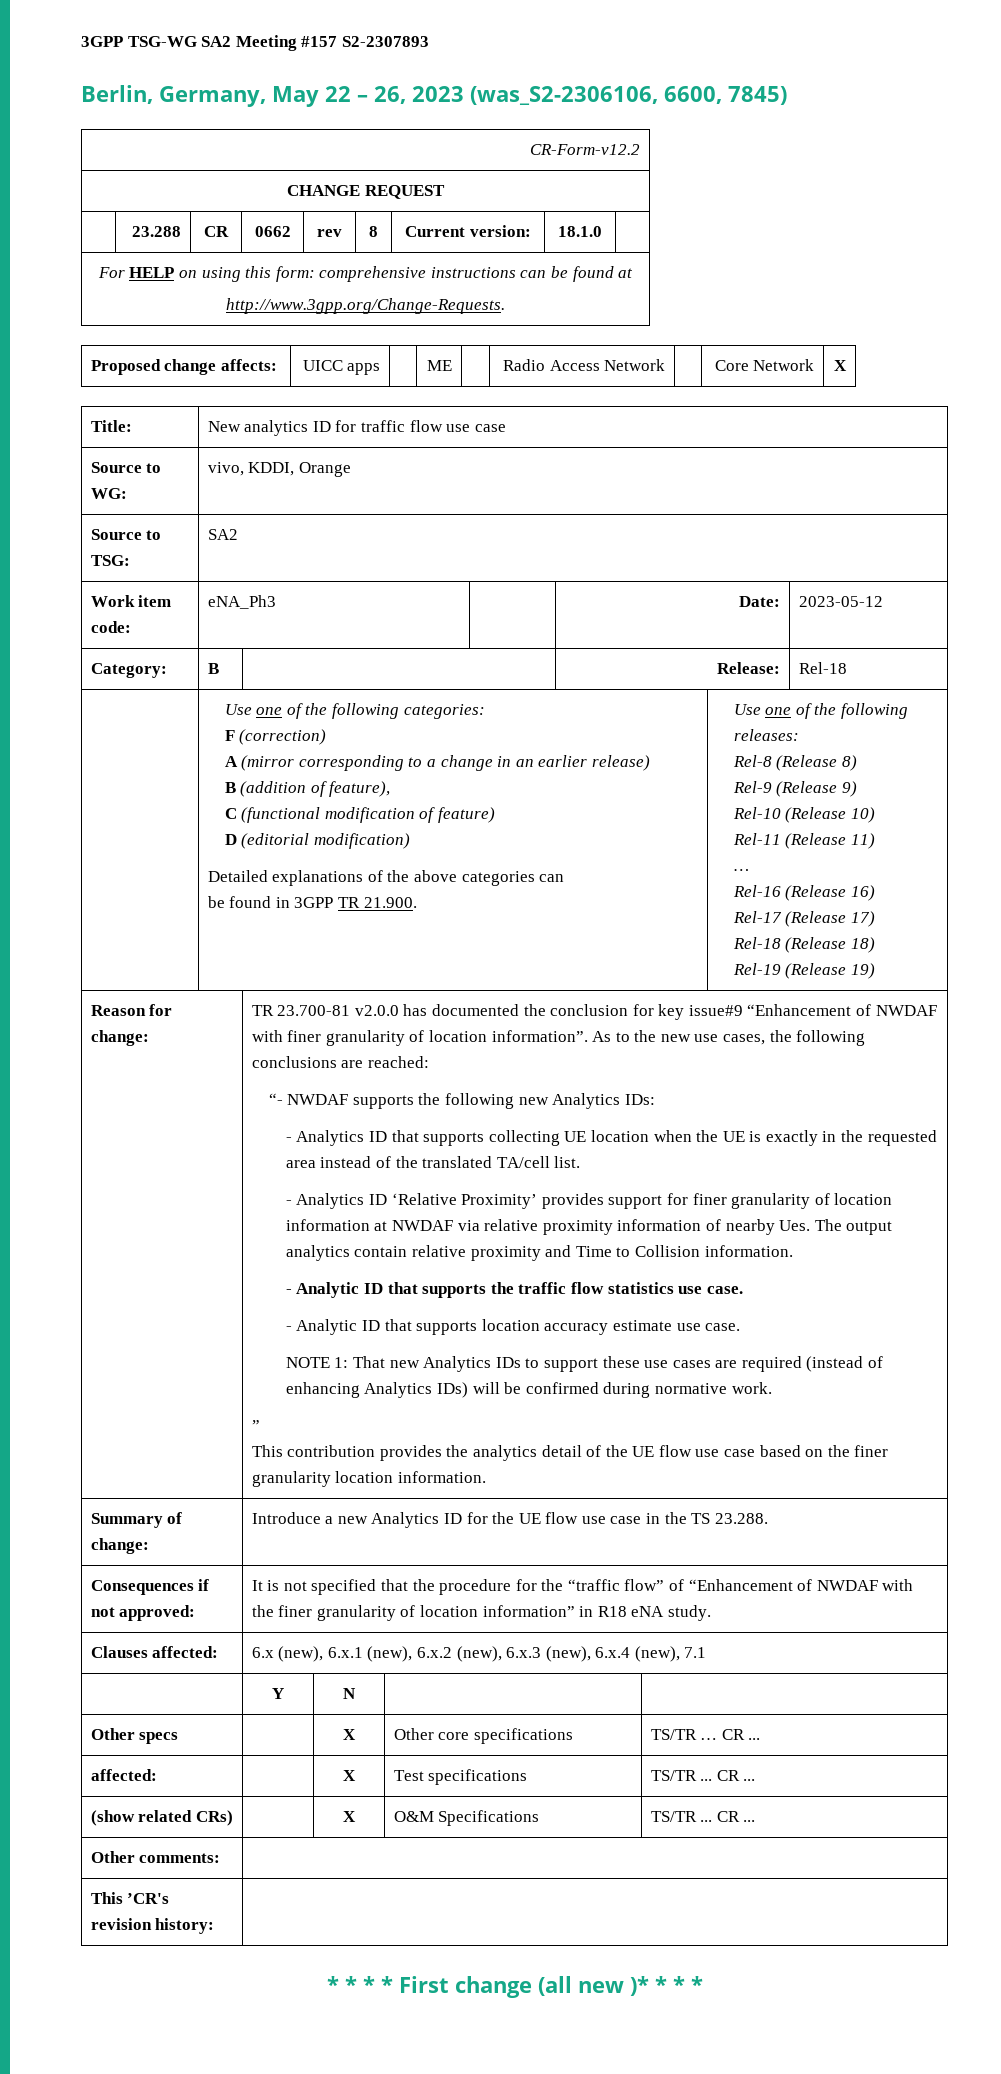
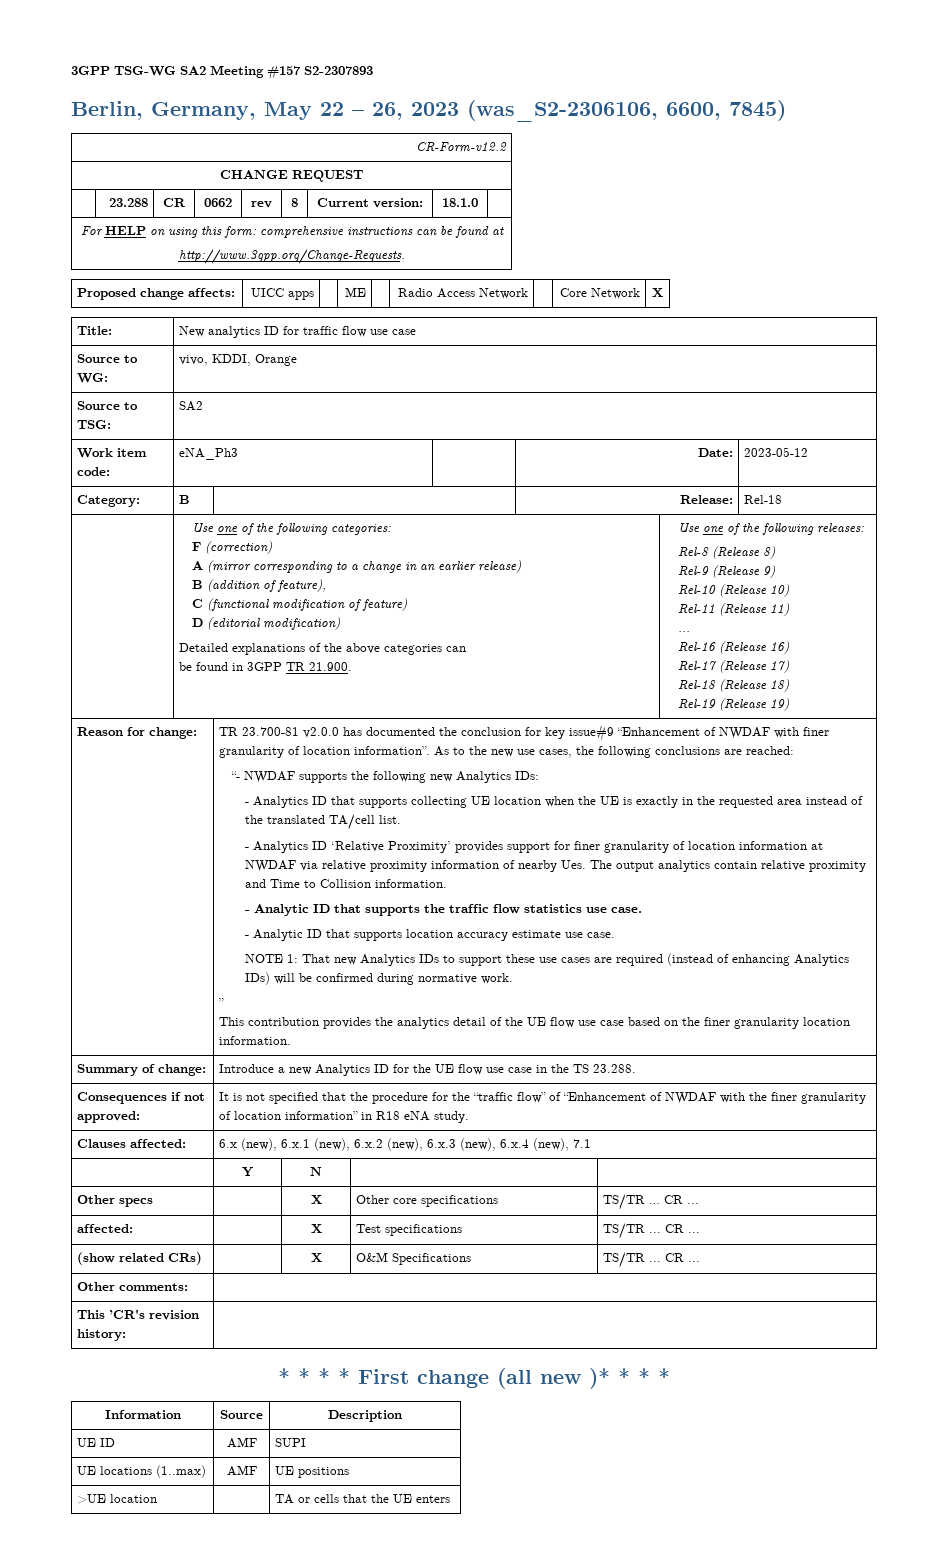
(703, 1984) none -> [104,1410,181,1419] [220,1410,263,1419] [328,1410,402,1422] [76,1438,115,1447] [226,1437,257,1448] [274,1438,306,1447] [76,1465,206,1478] [226,1465,257,1476] [274,1466,349,1478] [76,1494,157,1504] [274,1494,450,1504] // Information | Source | Description // UE ID | AMF | SUPI // UE locations (1..max) | AMF | UE positions // >UE location | | TA or cells that the UE enters

